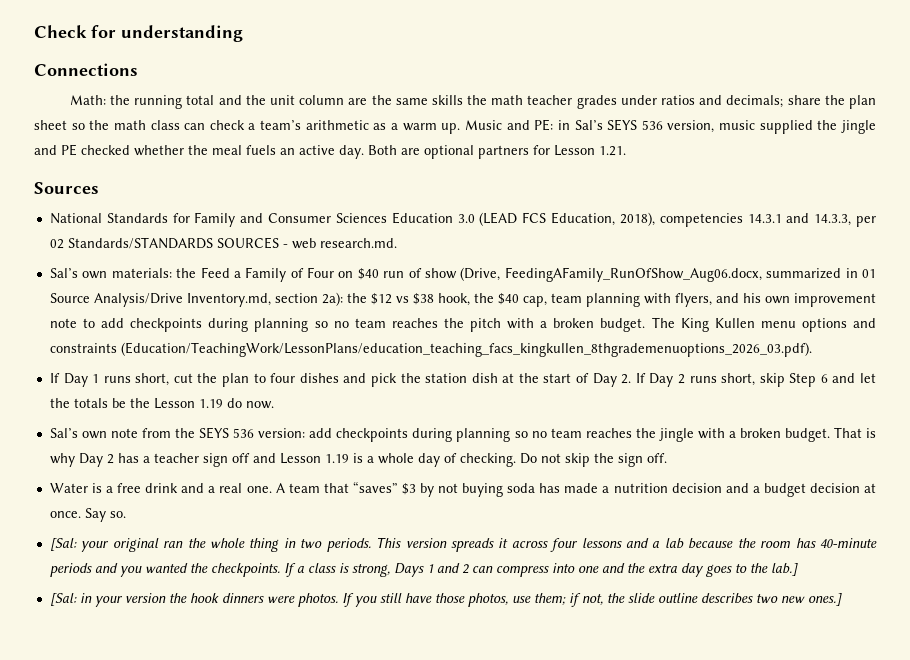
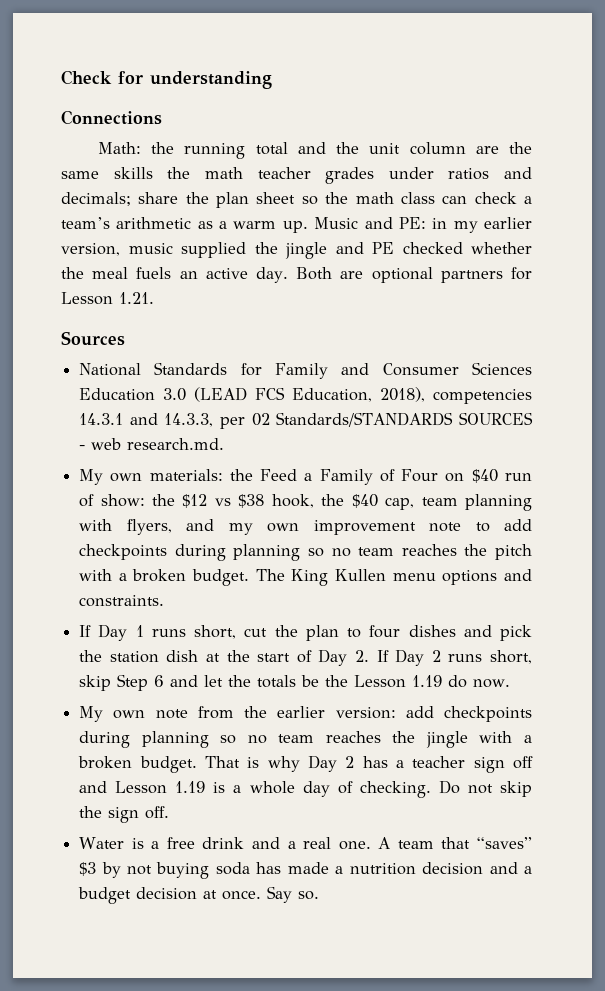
[574,119,663,131] Sal’s SEYS 536 -> [453,217,533,233] my earlier
[49,268,78,278] Sal’s -> [79,469,104,485] My
[425,267,876,282] [49,292,343,307] show (Drive, FeedingAFamily_RunOfShow_Aug06.docx, summarized in 01 Source Analysis/Drive Inventory.md, section 2a): -> [100,494,145,507] show:
[742,293,761,303] his -> [228,523,253,535] my
[49,342,812,357] constraints (Education/TeachingWork/LessonPlans/education_teaching_facs_kingkullen_8thgrademenuoptions_2026_03.pdf). -> [79,595,165,607] constraints.
[49,428,78,438] Sal’s -> [79,706,104,722] My
[199,427,255,439] SEYS 536 -> [277,706,326,718] earlier
[49,537,878,552] [49,563,798,577] [49,593,842,607] // [Sal: your original ran the whole thing in two periods. This version spreads it across four lessons and a lab because the room has 40-minute periods and you wanted the checkpoints. If a class is strong, Days 1 and 2 can compress into one and the extra day goes to the lab.] // [Sal: in your version the hook dinners were photos. If you still have those photos, use them; if not, the slide outline describes two new ones.] -> (320, 895) none

